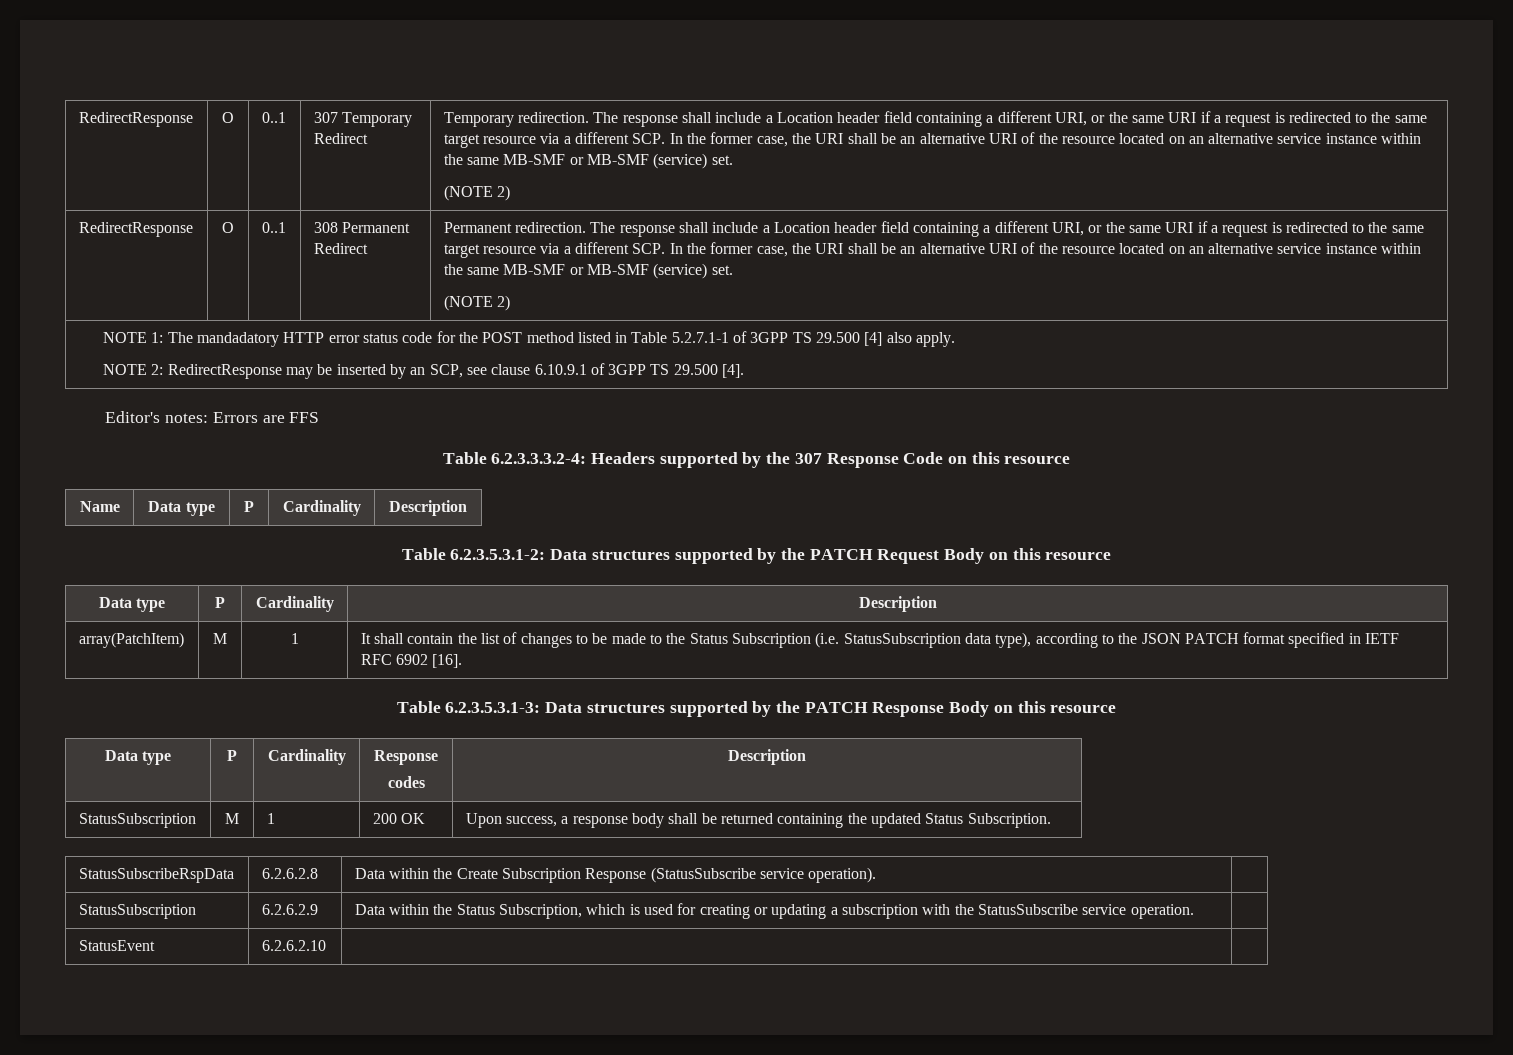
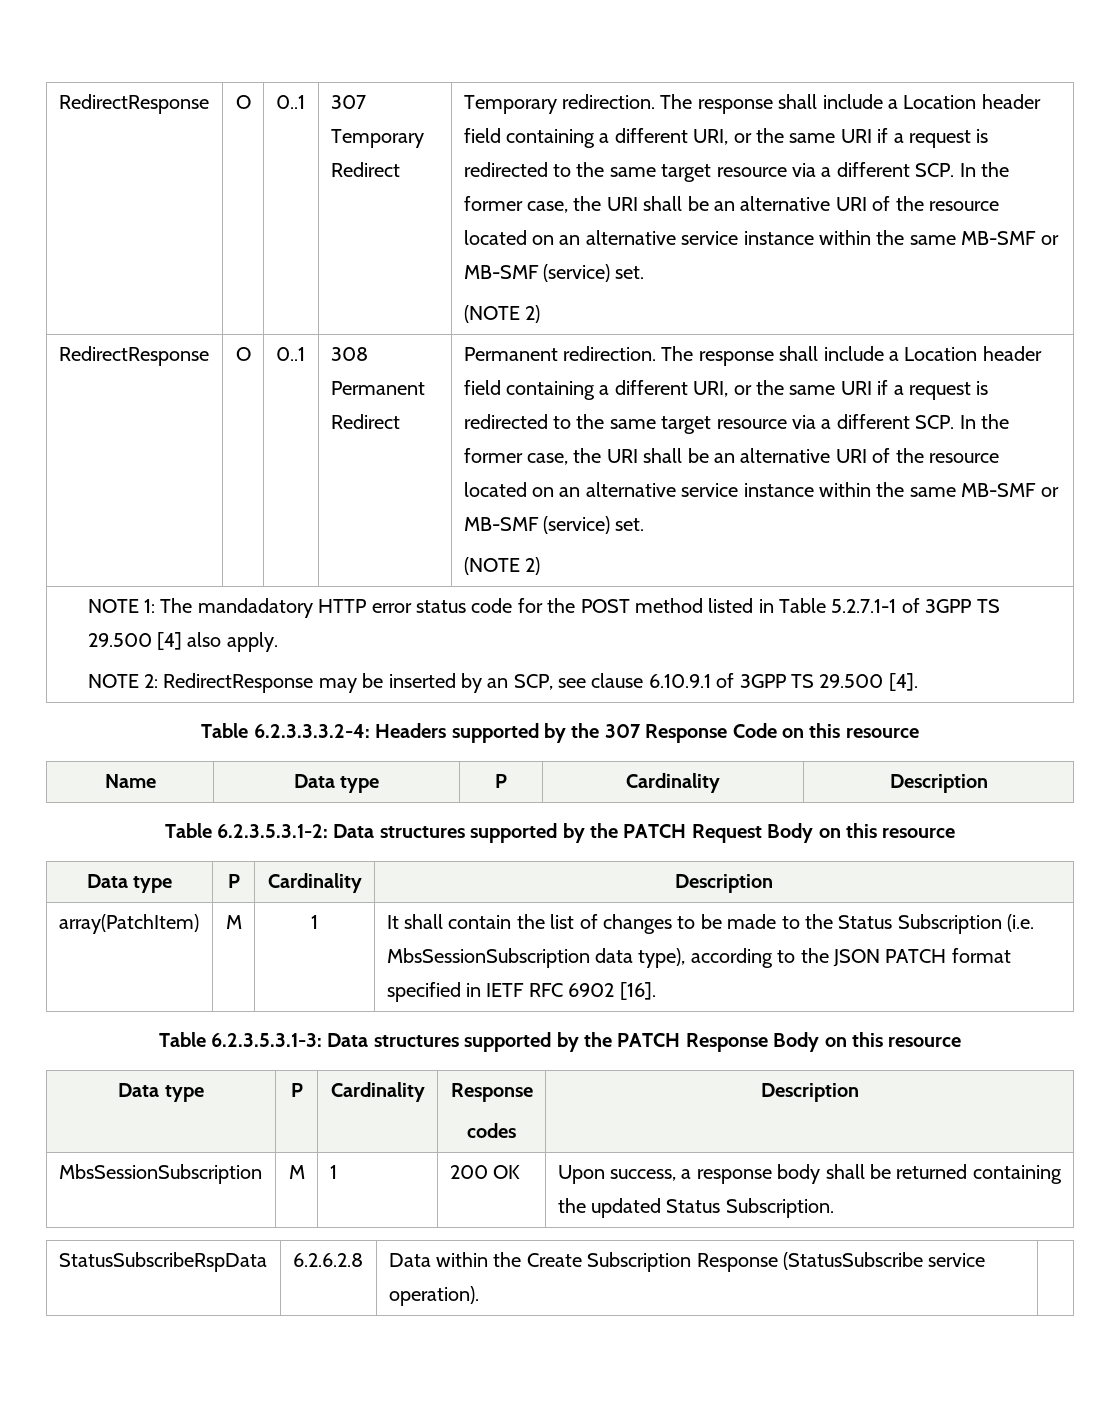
[105,411,320,423] // Editor's notes: Errors are FFS -> (918, 682) none
[843,633,961,648] StatusSubscription -> [386,948,590,968] MbsSessionSubscription
[78,813,196,828] StatusSubscription -> [58,1164,262,1184] MbsSessionSubscription
[78,904,196,919] [261,904,318,915] [354,903,1194,919] [78,940,155,951] [261,940,326,951] // StatusSubscription | 6.2.6.2.9 | Data within the Status Subscription, which is used for creating or updating a subscription with the StatusSubscribe service operation. | // StatusEvent | 6.2.6.2.10 | | -> (479, 1296) none

